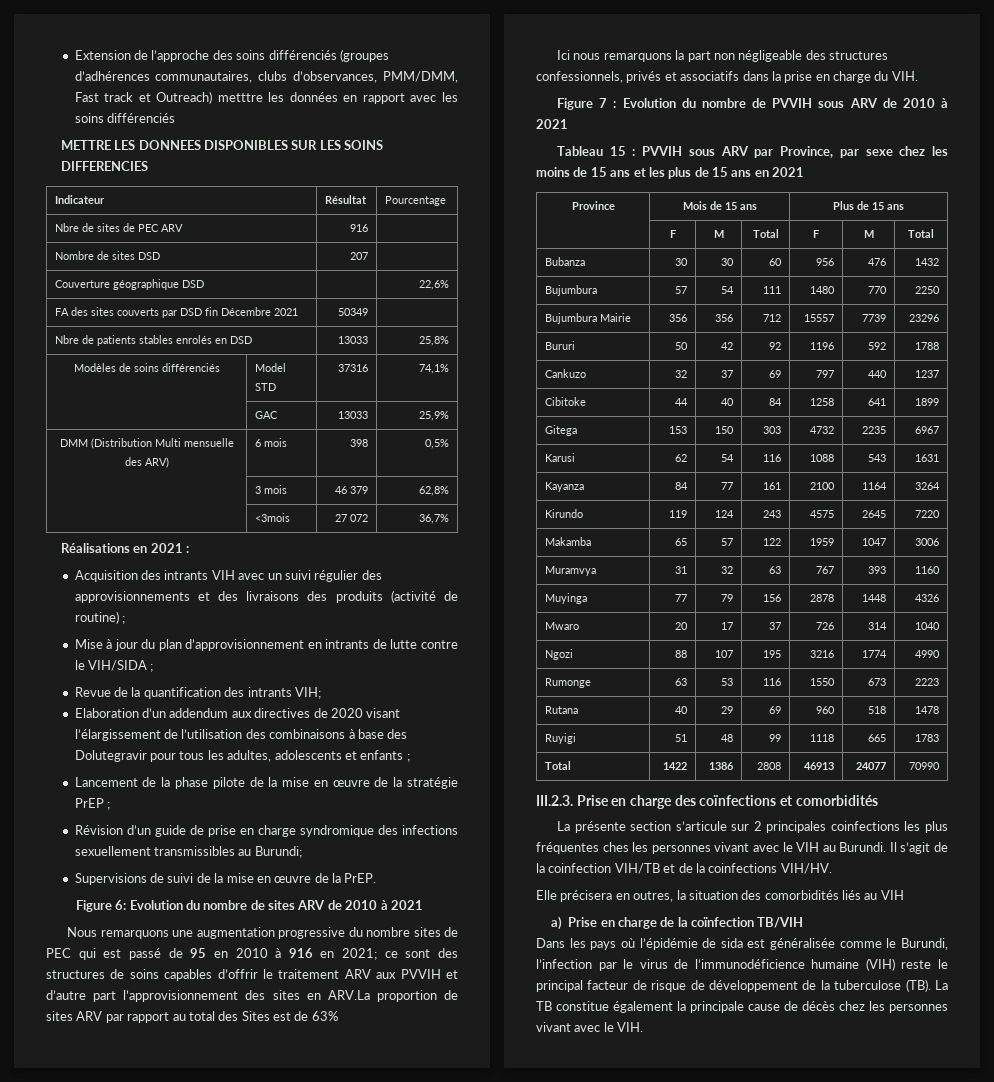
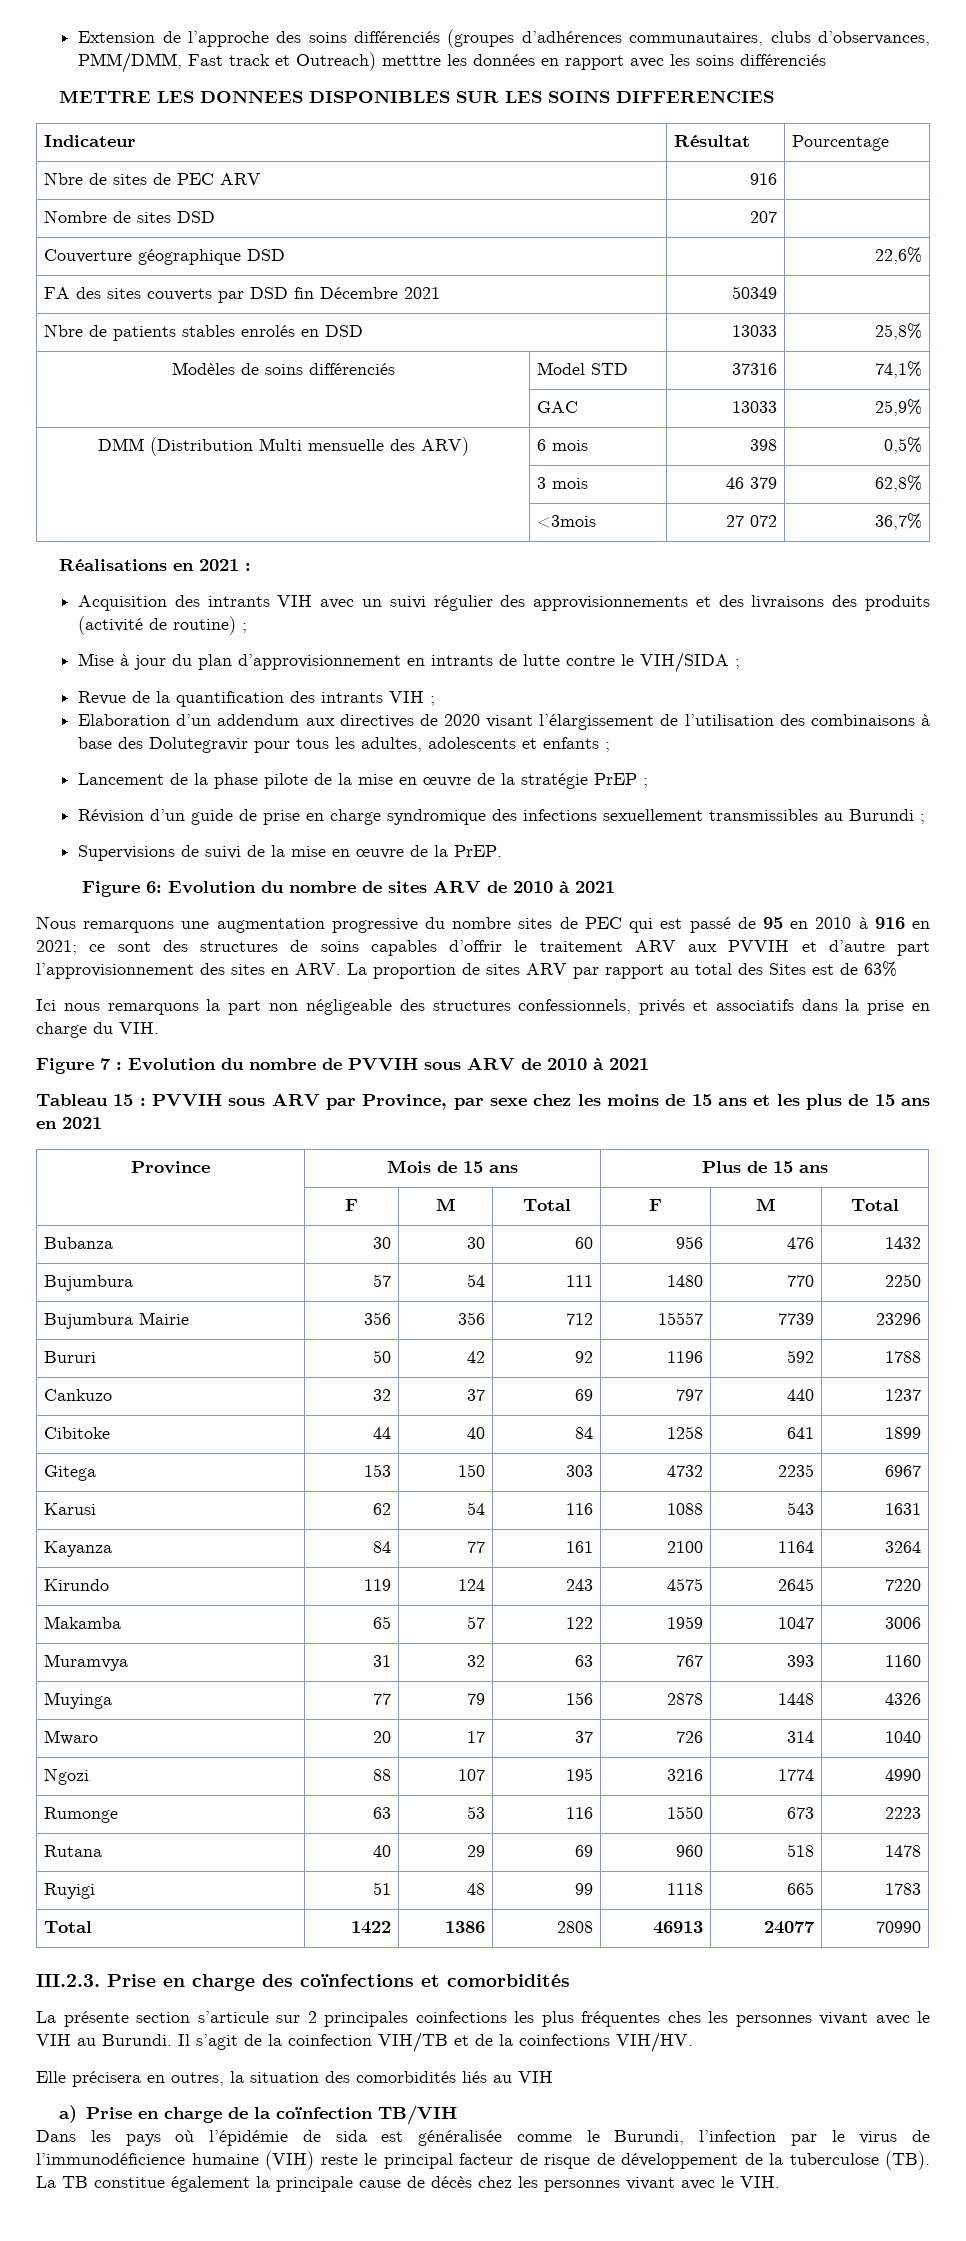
[294,687,321,699] VIH; -> [389,691,436,706] VIH ;
[254,846,302,858] Burundi; -> [849,809,926,824] Burundi ;
[327,990,370,1000] ARV.La -> [295,963,367,975] ARV. La

